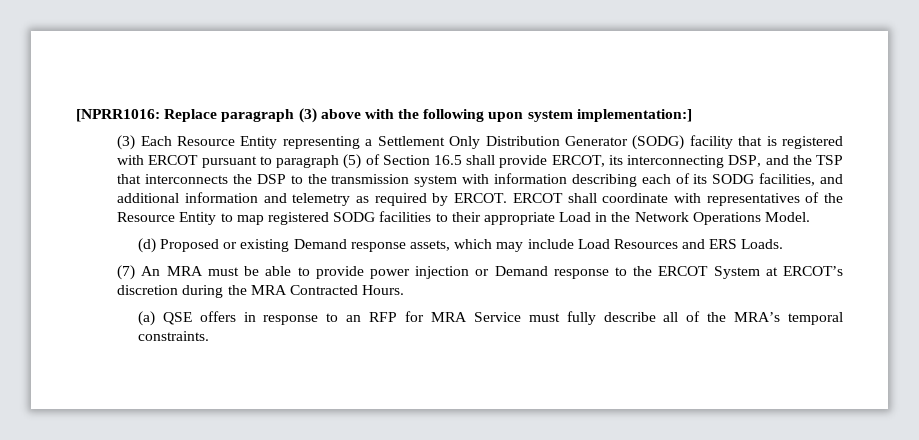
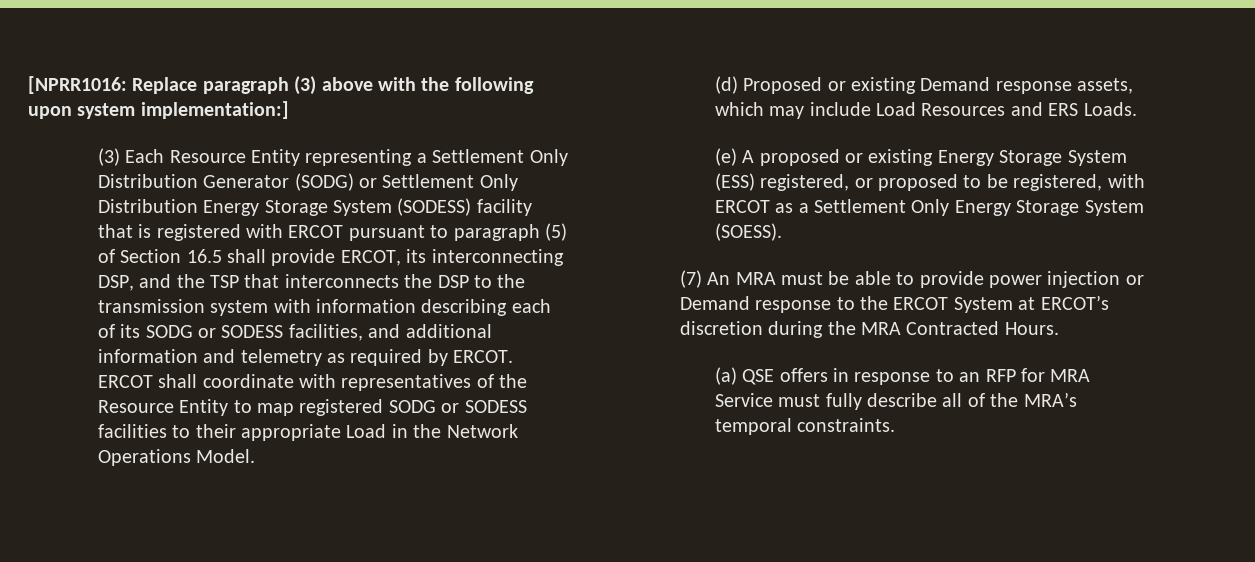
(685, 142) none -> [359,174,518,191] [97,198,472,216] or Settlement Only Distribution Energy Storage System (SODESS)
(755, 179) none -> [198,325,284,338] or SODESS
(376, 217) none -> [441,400,527,413] or SODESS
(784, 244) none -> [714,148,1127,166] [714,173,1145,191] [714,199,1144,216] [714,223,782,241] // (e) A proposed or existing Energy Storage System (ESS) registered, or proposed to be registered, with ERCOT as a Settlement Only Energy Storage System (SOESS).

